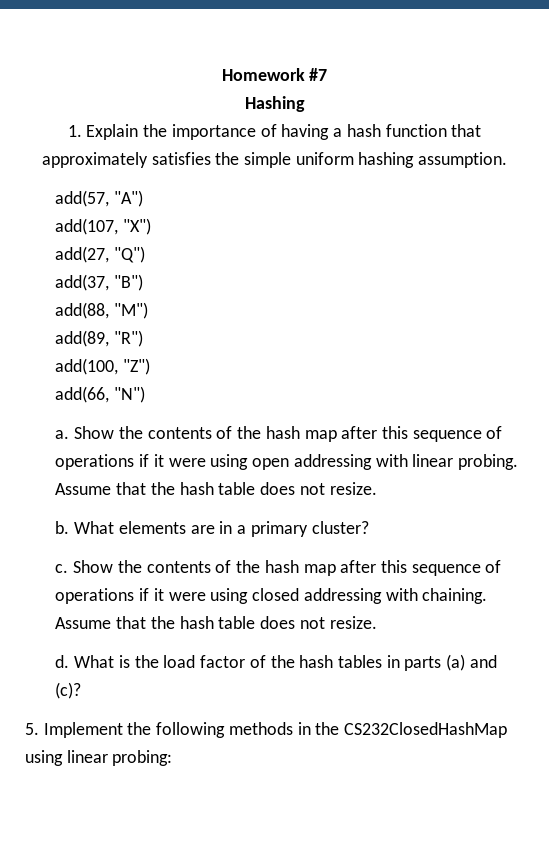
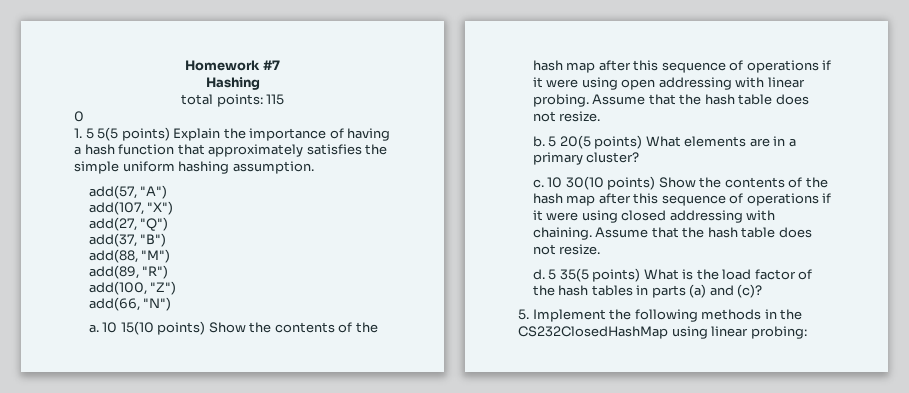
[67,125,82,137] 1. -> [180,94,285,107] [74,111,84,122] [74,127,170,141] total points: 115 // 0 // 1. 5 5(5 points)
(70, 434) none -> [102,321,206,335] 10 15(10 points)
(70, 527) none -> [548,135,643,149] 5 20(5 points)
(69, 568) none -> [547,176,656,190] 10 30(10 points)
(70, 661) none -> [548,268,641,282] 5 35(5 points)

